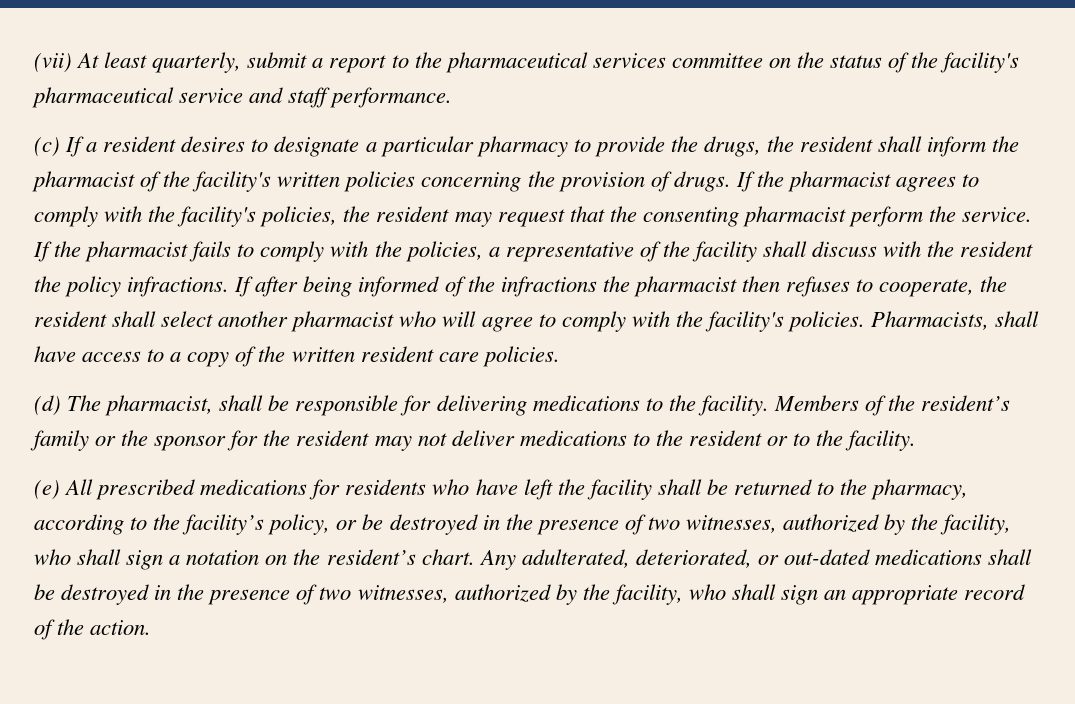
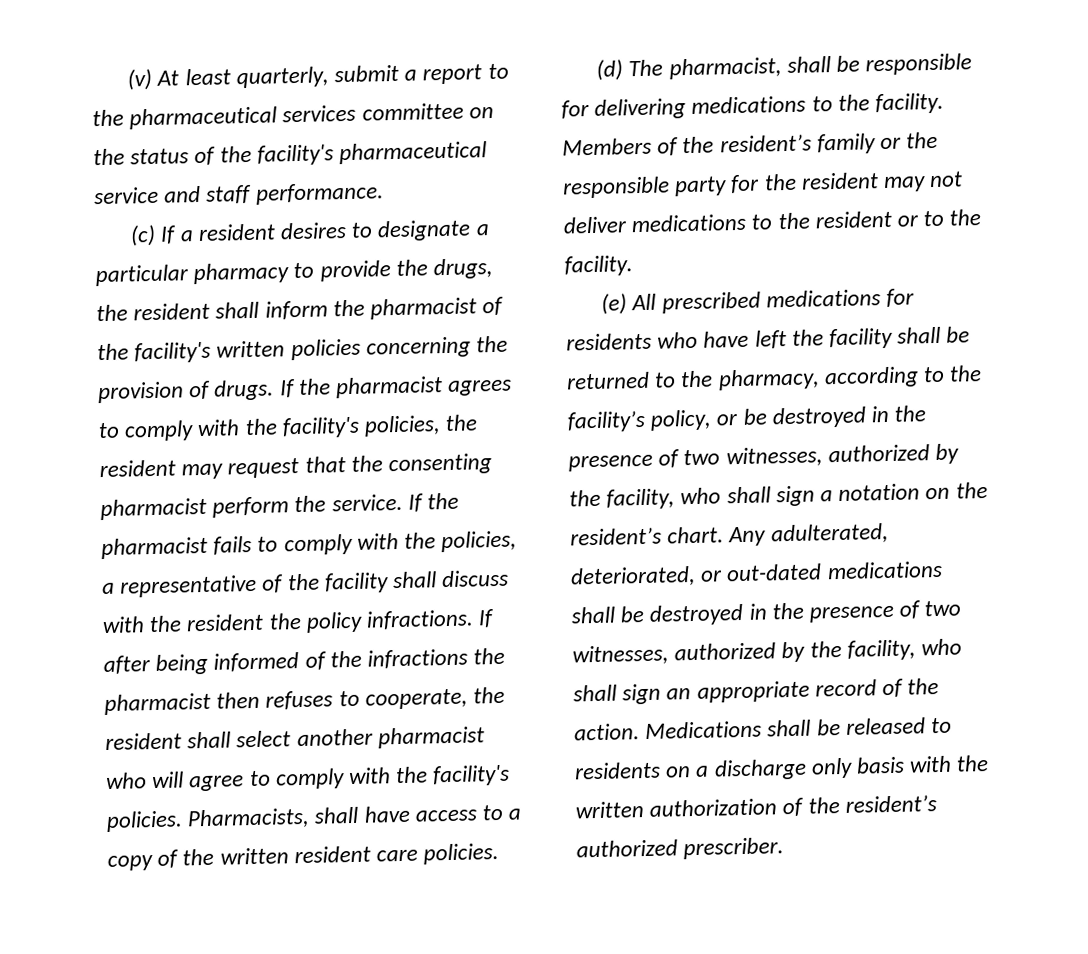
[34,53,72,73] (vii) -> [127,68,154,91] (v)
[154,435,227,451] sponsor -> [562,176,728,199] responsible party
(152, 627) none -> [645,717,953,739] [574,754,990,781] [575,795,937,819] [576,837,785,860] Medications shall be released to residents on a discharge only basis with the written authorization of the resident’s authorized prescriber.

